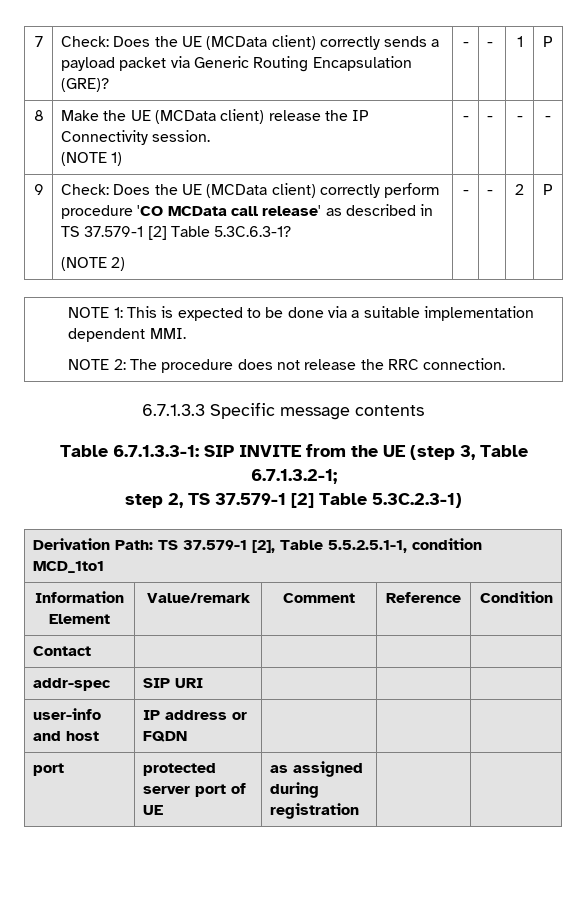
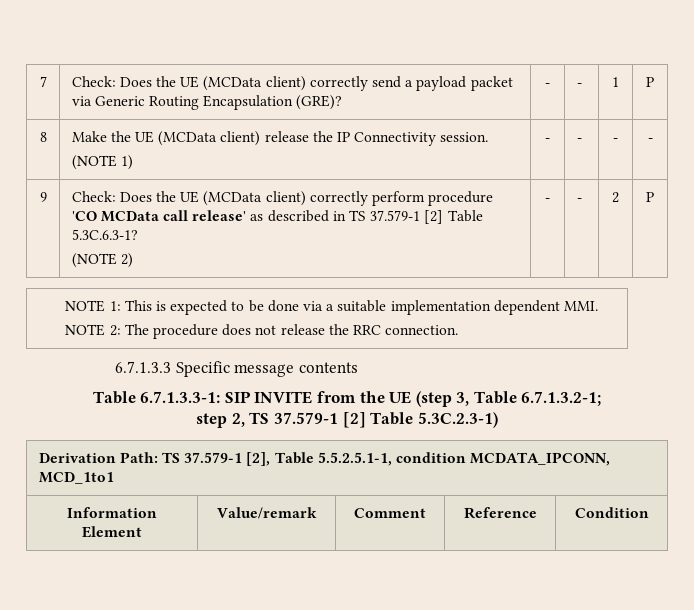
[384,36,428,47] sends -> [372,76,402,88] send
(482, 544) none -> [470,452,611,466] MCDATA_IPCONN,
[32,646,91,656] [32,678,111,691] [142,678,203,688] [32,708,101,720] [32,731,99,741] [142,710,247,720] [142,731,187,742] [32,763,64,776] [142,763,216,776] [142,783,246,797] [142,805,163,815] [269,761,363,777] [269,782,319,798] [269,803,359,819] // Contact | | | | // addr-spec | SIP URI | | | // user-info and host | IP address or FQDN | | | // port | protected server port of UE | as assigned during registration | | -> (649, 512) none

